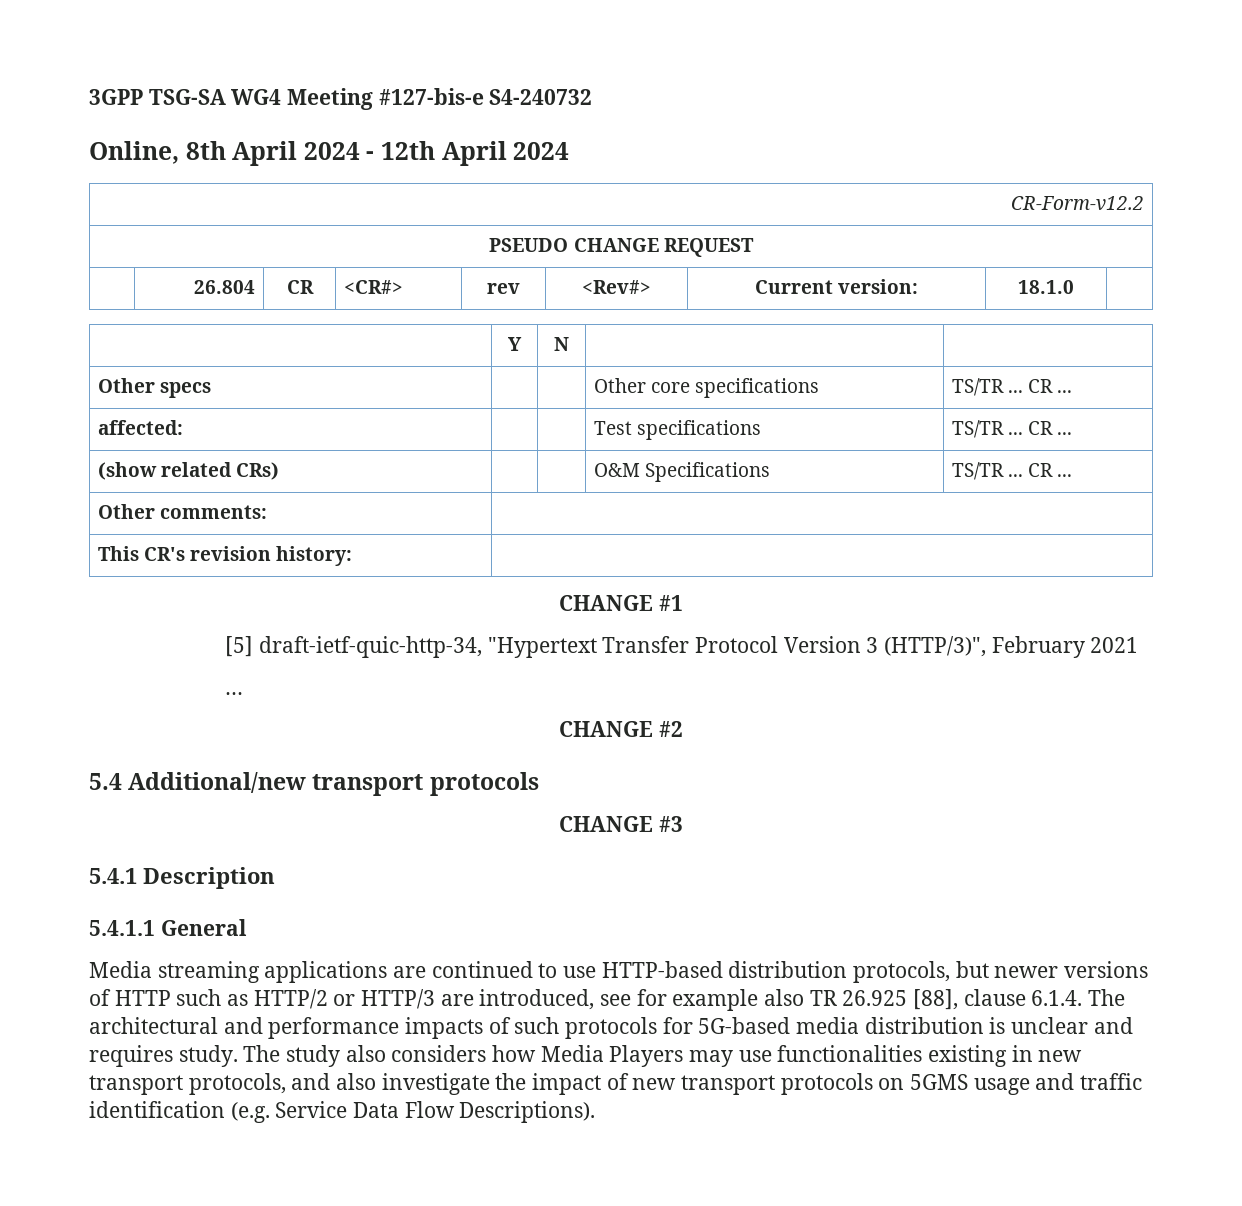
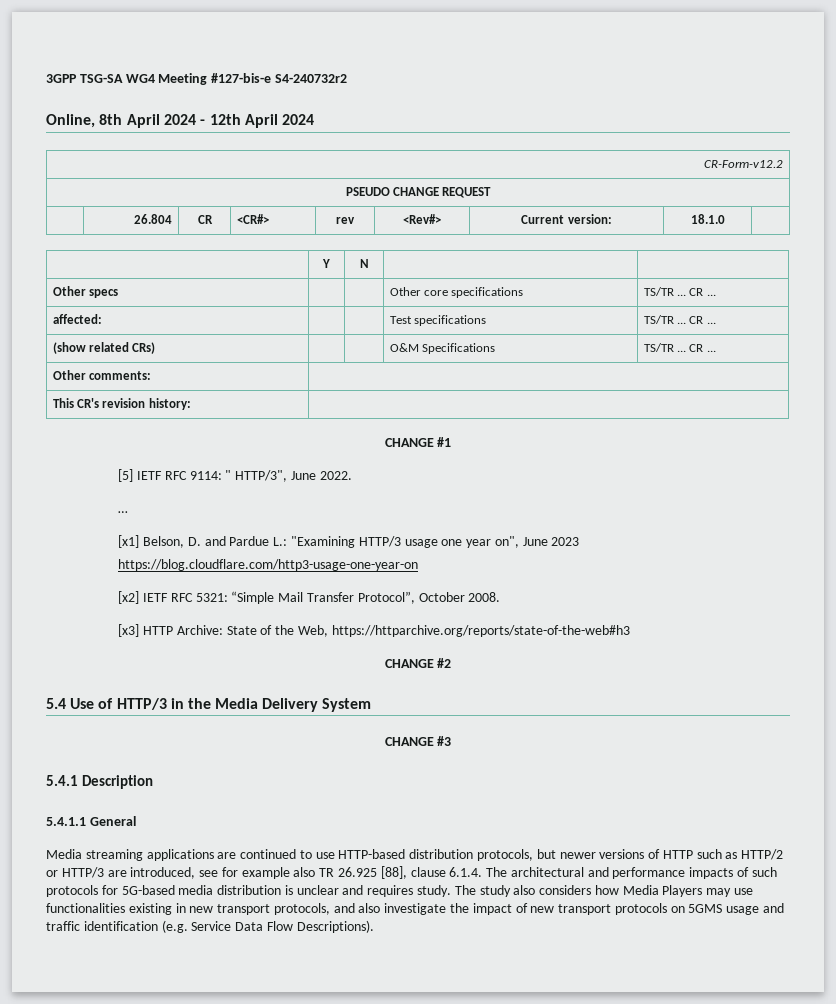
[489,89,593,105] S4-240732 -> [274,74,347,83] S4-240732r2
[259,636,1139,658] [225,692,244,695] [559,721,683,737] [89,772,539,796] draft-ietf-quic-http-34, "Hypertext Transfer Protocol Version 3 (HTTP/3)", February 2021 // … // CHANGE #2 // 5.4 Additional/new transport protocols -> [137,470,352,482] [118,511,129,513] [118,535,580,548] [118,559,419,571] [118,591,501,604] [118,624,630,637] [384,658,452,668] [46,698,372,712] IETF RFC 9114: " HTTP/3", June 2022. // … // [x1] Belson, D. and Pardue L.: "Examining HTTP/3 usage one year on", June 2023 // https://blog.cloudflare.com/http3-usage-one-year-on // [x2] IETF RFC 5321: “Simple Mail Transfer Protocol”, October 2008. // [x3] HTTP Archive: State of the Web, https://httparchive.org/reports/state-of-the-web#h3 // CHANGE #2 // 5.4 Use of HTTP/3 in the Media Delivery System

